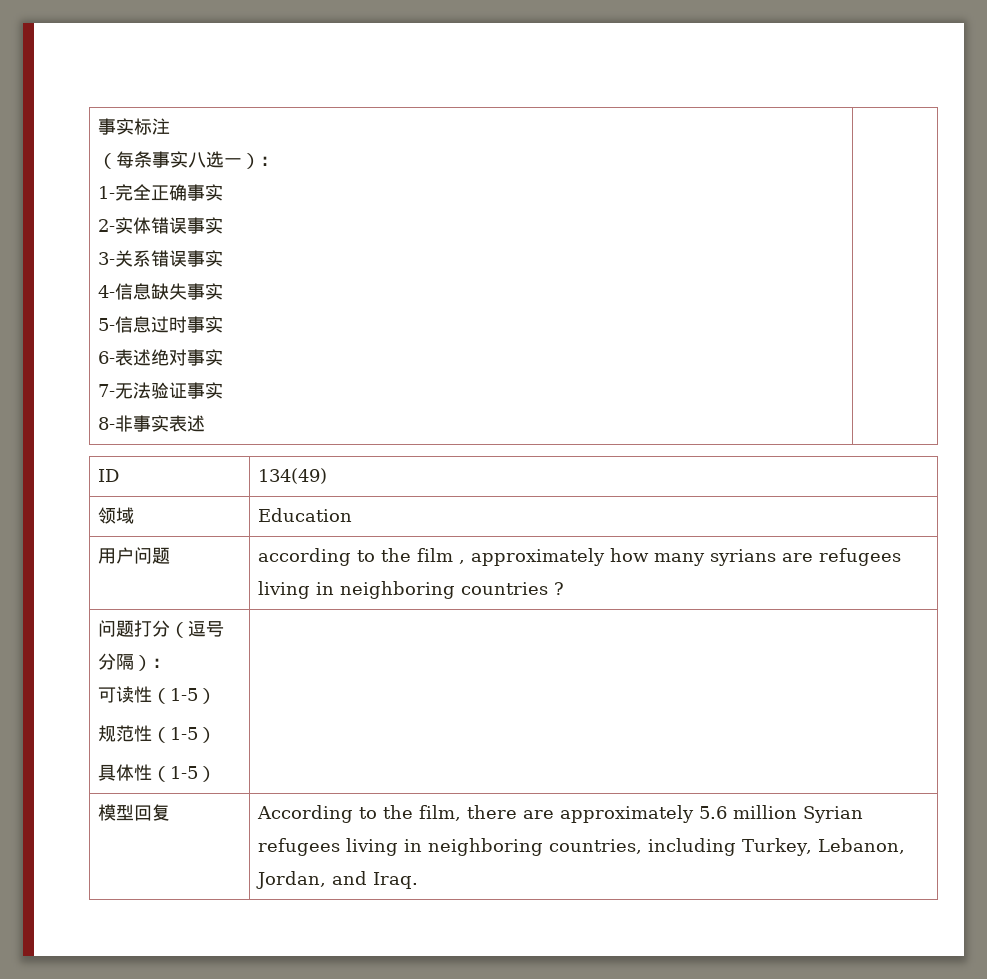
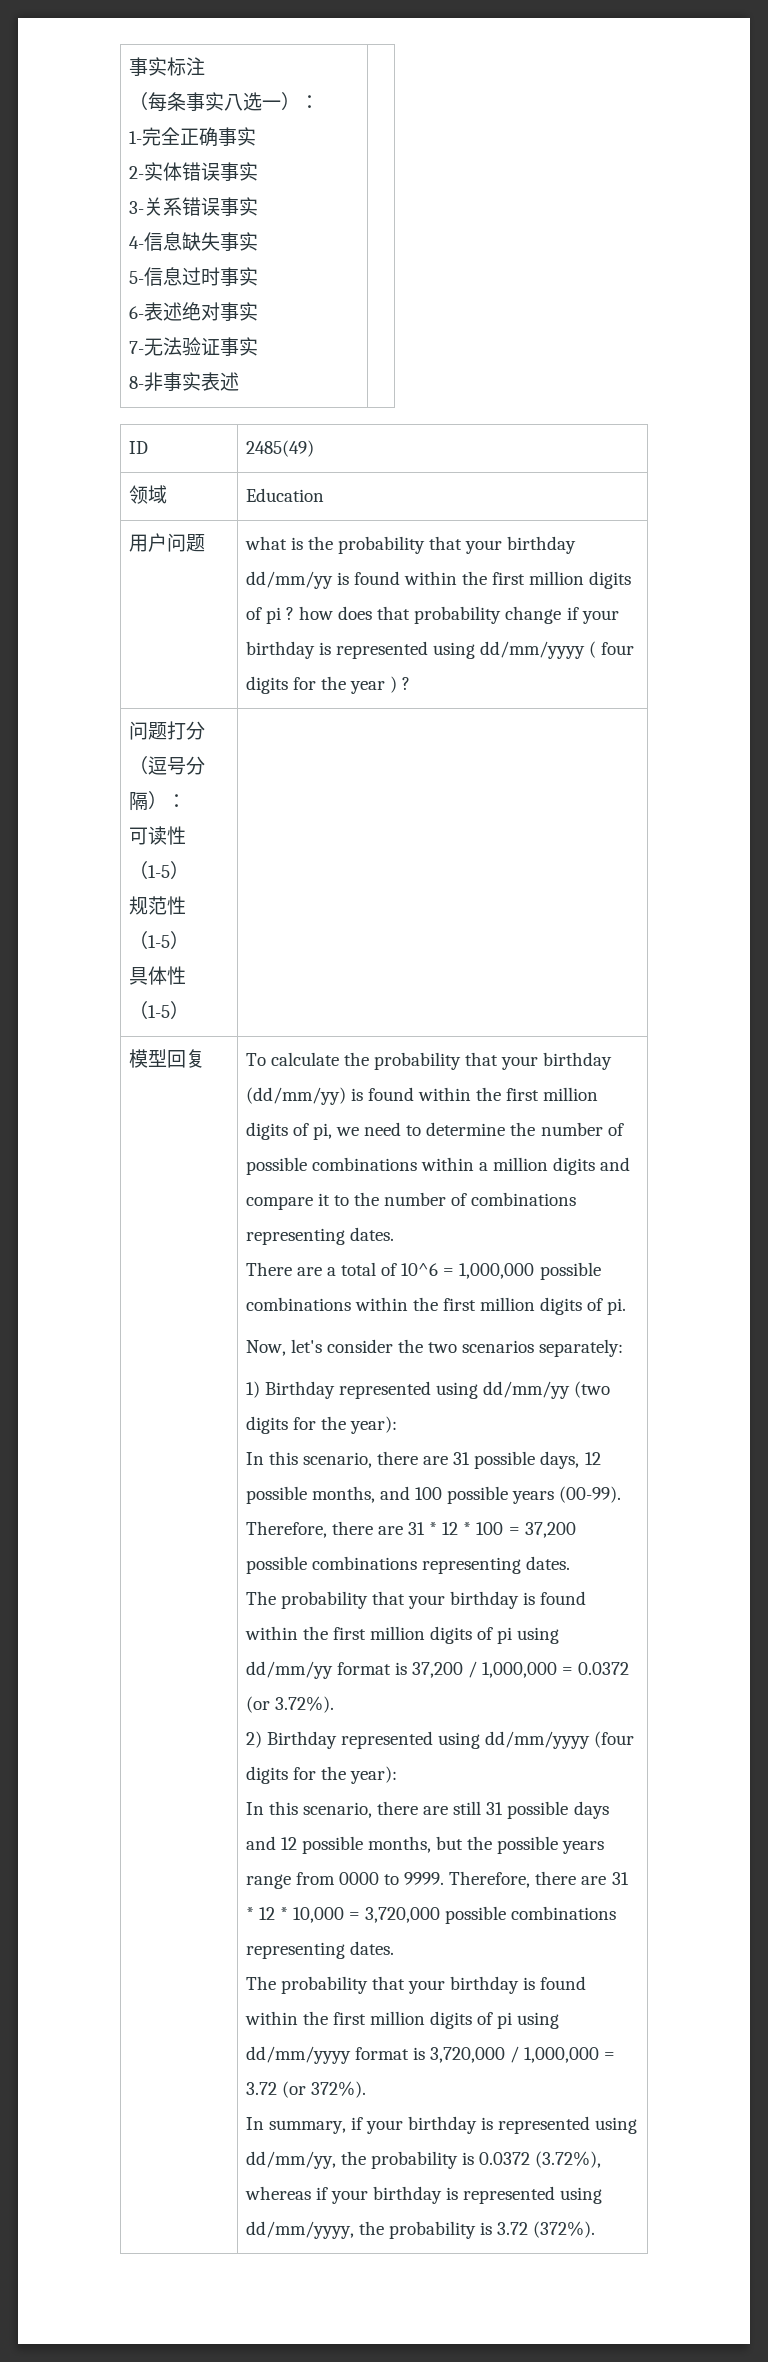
[257,468,327,484] 134(49) -> [245,440,314,457] 2485(49)
[257,548,901,566] [257,581,548,599] according to the film , approximately how many syrians are refugees living in neighboring countries -> [244,536,577,554] [245,571,632,589] [245,606,619,624] [245,641,635,659] [245,676,398,694] what is the probability that your birthday dd/mm/yy is found within the first million digits of pi ? how does that probability change if your birthday is represented using dd/mm/yyyy ( four digits for the year )
[256,805,863,823] [257,838,906,856] [255,871,418,889] According to the film, there are approximately 5.6 million Syrian refugees living in neighboring countries, including Turkey, Lebanon, Jordan, and Iraq. -> [245,1052,613,1070] [245,1087,599,1105] [245,1122,624,1140] [245,1157,631,1175] [245,1192,577,1210] [245,1227,394,1245] [245,1262,601,1280] [245,1297,627,1315] [245,1339,624,1357] [245,1381,611,1399] [245,1416,397,1434] [245,1451,601,1469] [245,1486,622,1504] [245,1521,576,1538] [245,1556,570,1574] [245,1591,587,1609] [244,1626,560,1644] [245,1661,630,1679] [245,1696,334,1713] [245,1731,635,1749] [245,1766,397,1784] [245,1801,609,1819] [245,1836,605,1854] [245,1871,629,1889] [245,1906,617,1924] [245,1941,394,1959] [245,1976,587,1994] [244,2011,560,2029] [245,2046,616,2064] [245,2081,366,2098] [245,2116,638,2134] [245,2151,602,2169] [244,2186,603,2204] [245,2221,596,2239] To calculate the probability that your birthday (dd/mm/yy) is found within the first million digits of pi, we need to determine the number of possible combinations within a million digits and compare it to the number of combinations representing dates. // There are a total of 10^6 = 1,000,000 possible combinations within the first million digits of pi. // Now, let's consider the two scenarios separately: // 1) Birthday represented using dd/mm/yy (two digits for the year): // In this scenario, there are 31 possible days, 12 possible months, and 100 possible years (00-99). Therefore, there are 31 * 12 * 100 = 37,200 possible combinations representing dates. // The probability that your birthday is found within the first million digits of pi using dd/mm/yy format is 37,200 / 1,000,000 = 0.0372 (or 3.72%). // 2) Birthday represented using dd/mm/yyyy (four digits for the year): // In this scenario, there are still 31 possible days and 12 possible months, but the possible years range from 0000 to 9999. Therefore, there are 31 * 12 * 10,000 = 3,720,000 possible combinations representing dates. // The probability that your birthday is found within the first million digits of pi using dd/mm/yyyy format is 3,720,000 / 1,000,000 = 3.72 (or 372%). // In summary, if your birthday is represented using dd/mm/yy, the probability is 0.0372 (3.72%), whereas if your birthday is represented using dd/mm/yyyy, the probability is 3.72 (372%).

